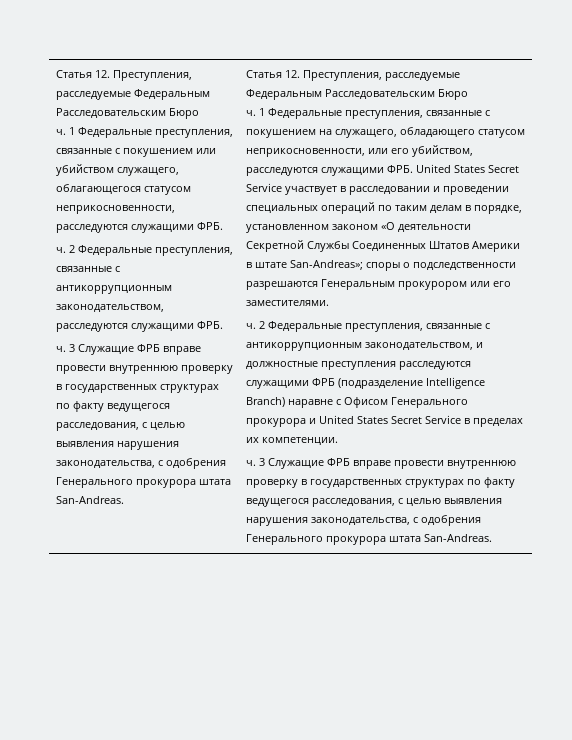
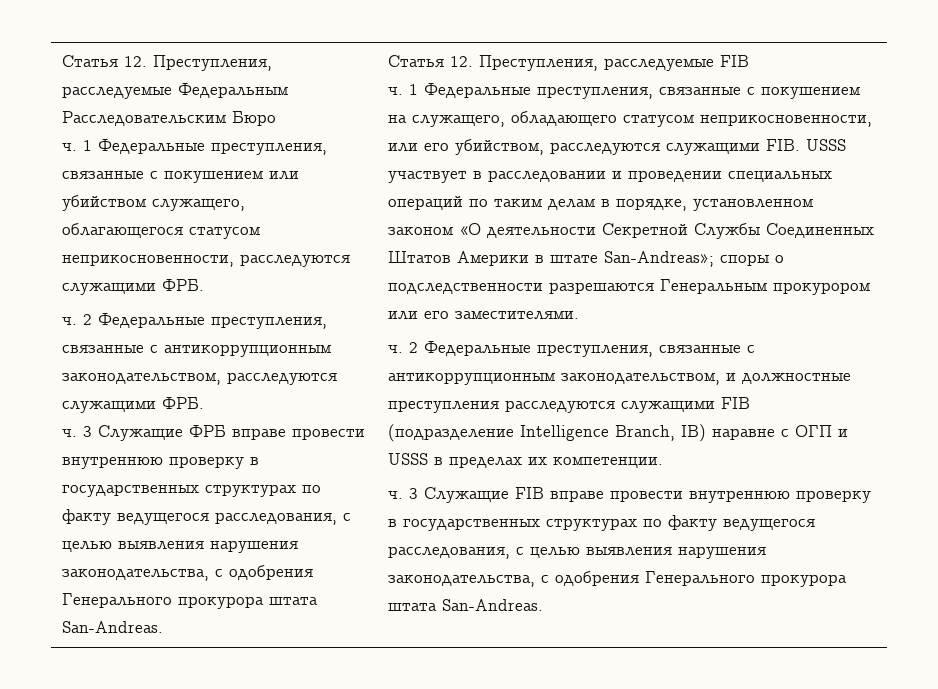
[245,89,468,100] Федеральным Расследовательским Бюро -> [720,55,750,67] FIB
[386,164,519,173] [245,183,282,192] ФРБ. United States Secret Service -> [766,139,847,151] FIB. USSS
[311,378,335,386] ФРБ -> [721,397,751,409] FIB
[245,397,468,408] [245,415,461,427] Branch) наравне с Офисом Генерального прокурора и United States Secret Service -> [615,424,849,442] [388,453,429,465] Branch, IB) наравне с ОГП и USSS
[326,458,350,466] ФРБ -> [515,487,545,499] FIB

